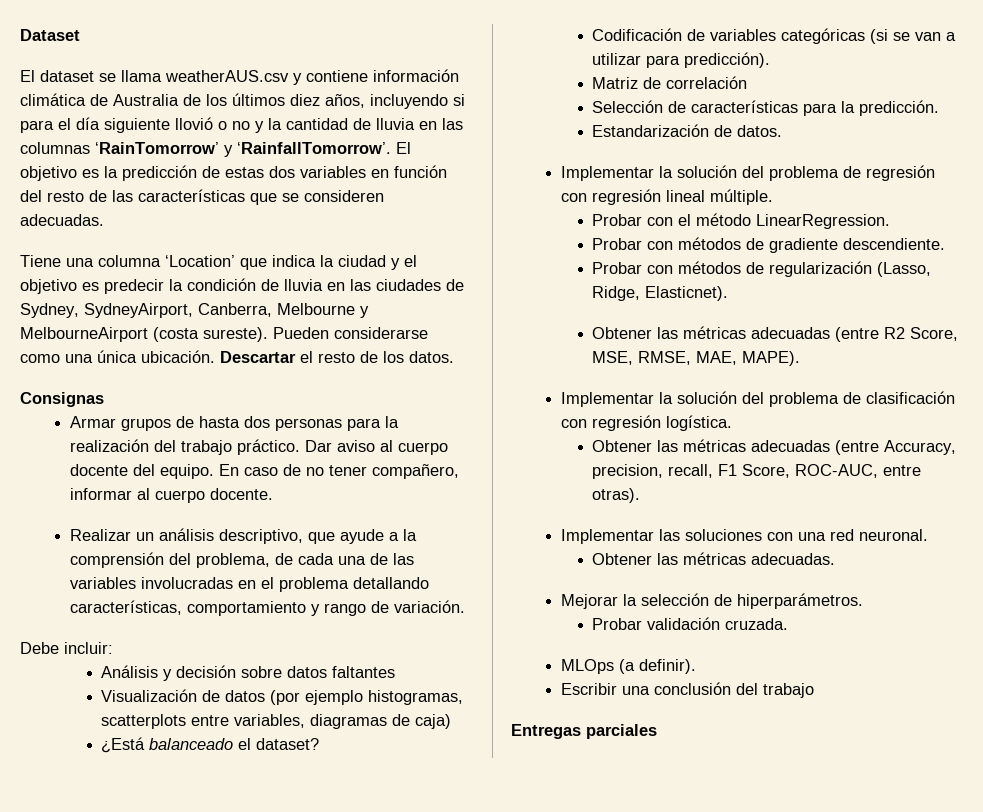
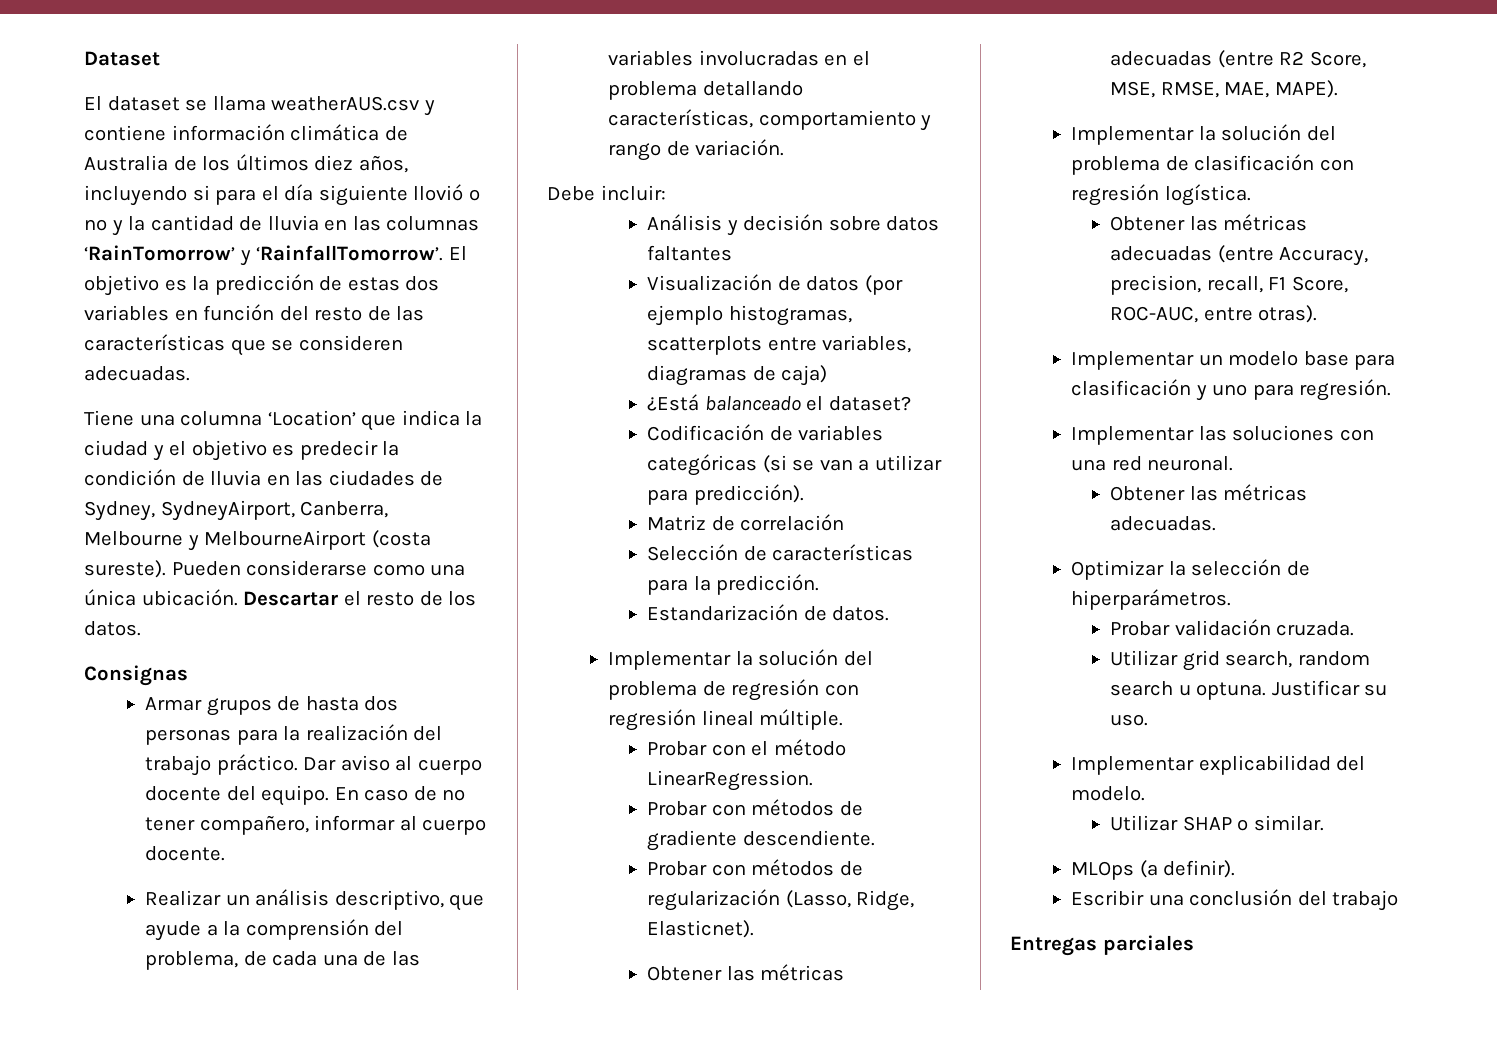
(641, 495) none -> [1071,351,1396,370] [1071,379,1392,401] // Implementar un modelo base para clasificación y uno para regresión.
[560,594,618,609] Mejorar -> [1071,560,1165,580] Optimizar
(789, 624) none -> [1109,650,1370,671] [1109,680,1388,700] [1109,714,1148,726] [1071,755,1366,775] [1071,786,1146,801] [1109,815,1324,831] // Utilizar grid search, random search u optuna. Justificar su uso. // Implementar explicabilidad del modelo. // Utilizar SHAP o similar.

